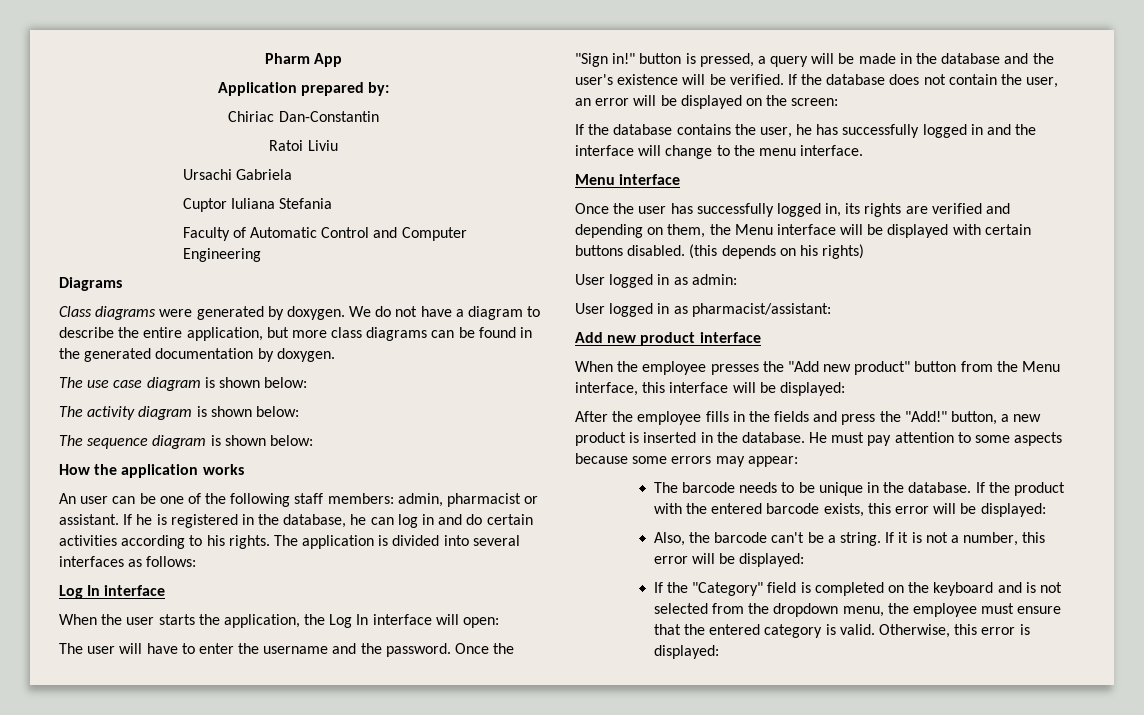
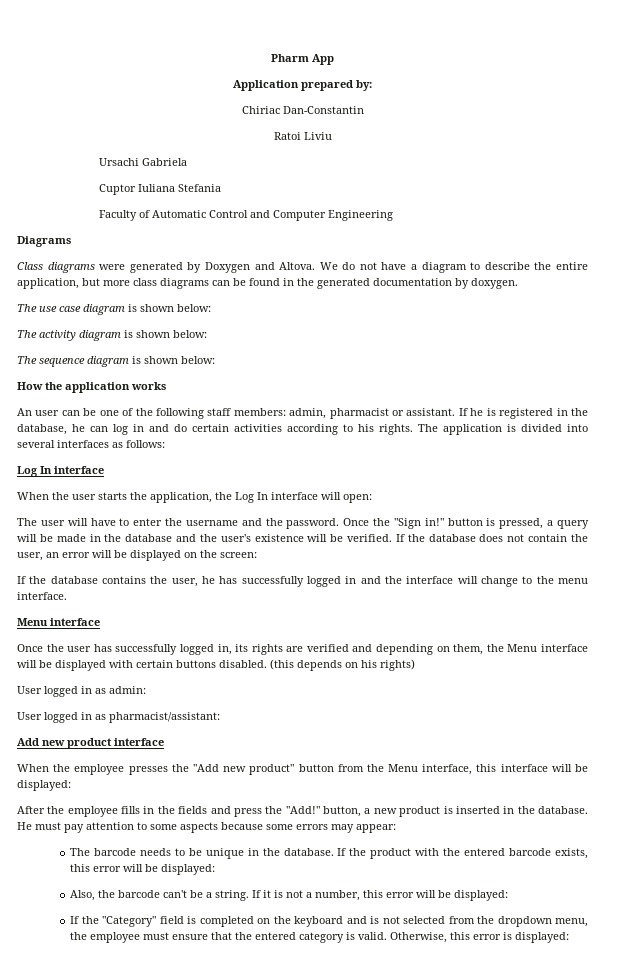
[286,306,345,320] doxygen. -> [204,262,316,273] Doxygen and Altova.

